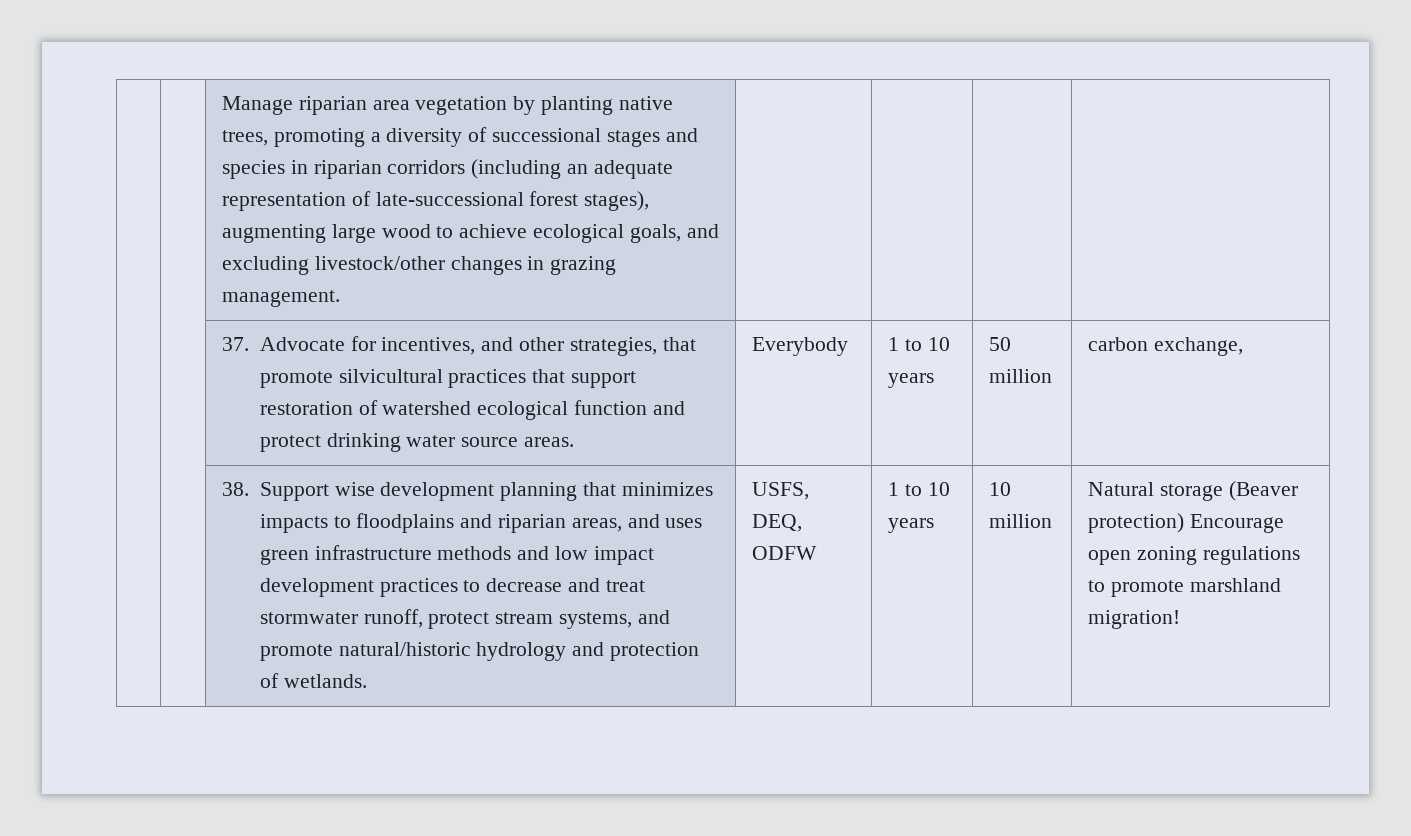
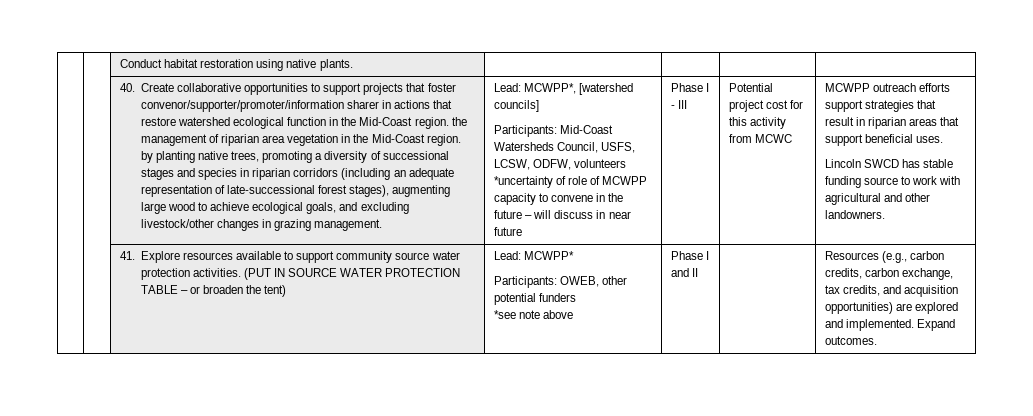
[221,96,508,115] | | Manage riparian area vegetation -> [120,59,353,71] [120,83,456,95] [140,100,453,112] [140,117,467,129] [140,134,461,146] | | Conduct habitat restoration using native plants. | | | | // | | 40. Create collaborative opportunities to support projects that foster convenor/supporter/promoter/information sharer in actions that restore watershed ecological function in the Mid-Coast region. the management of riparian area vegetation in the Mid-Coast region.
[221,336,696,356] [259,369,636,388] [259,400,685,420] [259,433,574,452] [751,337,848,356] [887,337,950,351] [887,373,934,388] [988,337,1011,351] [988,369,1052,383] [1087,337,1243,356] [221,482,713,501] [259,513,703,533] [259,545,654,565] [259,578,645,597] [259,609,670,629] [259,642,699,661] [259,673,367,688] [751,482,809,500] [751,514,802,532] [751,546,817,560] [887,482,950,496] [887,518,934,533] [988,482,1011,496] [988,514,1052,528] [1087,481,1298,501] [1087,513,1284,533] [1087,546,1300,565] [1087,578,1281,597] [1087,610,1180,629] | | | // | | 37. Advocate for incentives, and other strategies, that promote silvicultural practices that support restoration of watershed ecological function and protect drinking water source areas. | Everybody | 1 to 10 years | 50 million | carbon exchange, // | | 38. Support wise development planning that minimizes impacts to floodplains and riparian areas, and uses green infrastructure methods and low impact development practices to decrease and treat stormwater runoff, protect stream systems, and promote natural/historic hydrology and protection of wetlands. | USFS, DEQ, ODFW | 1 to 10 years | 10 million | Natural storage (Beaver protection) Encourage open zoning regulations to promote marshland migration! -> [494,83,634,95] [494,100,540,112] [494,125,614,137] [494,142,636,153] [494,159,627,170] [494,176,648,188] [494,193,624,205] [494,210,631,219] [494,227,523,236] [671,83,710,92] [671,100,688,109] [729,83,774,92] [729,100,804,112] [729,117,787,129] [729,134,793,143] [825,83,951,92] [825,100,937,112] [825,117,960,129] [825,134,944,146] [825,159,954,168] [825,176,961,188] [825,193,931,205] [825,210,886,219] [120,251,460,263] [140,268,461,280] [140,285,287,297] [494,251,575,260] [494,276,628,288] [494,293,577,305] [494,310,574,319] [671,251,710,260] [671,268,699,277] [825,251,945,263] [825,268,954,280] [825,285,959,297] [825,302,959,314] [825,319,956,331] [825,336,878,345] Lead: MCWPP*, [watershed councils] // Participants: Mid-Coast Watersheds Council, USFS, LCSW, ODFW, volunteers *uncertainty of role of MCWPP capacity to convene in the future – will discuss in near future | Phase I - III | Potential project cost for this activity from MCWC | MCWPP outreach efforts support strategies that result in riparian areas that support beneficial uses. // Lincoln SWCD has stable funding source to work with agricultural and other landowners. // | | 41. Explore resources available to support community source water protection activities. (PUT IN SOURCE WATER PROTECTION TABLE – or broaden the tent) | Lead: MCWPP* // Participants: OWEB, other potential funders // *see note above | Phase I and II | | Resources (e.g., carbon credits, carbon exchange, tax credits, and acquisition opportunities) are explored and implemented. Expand outcomes.

